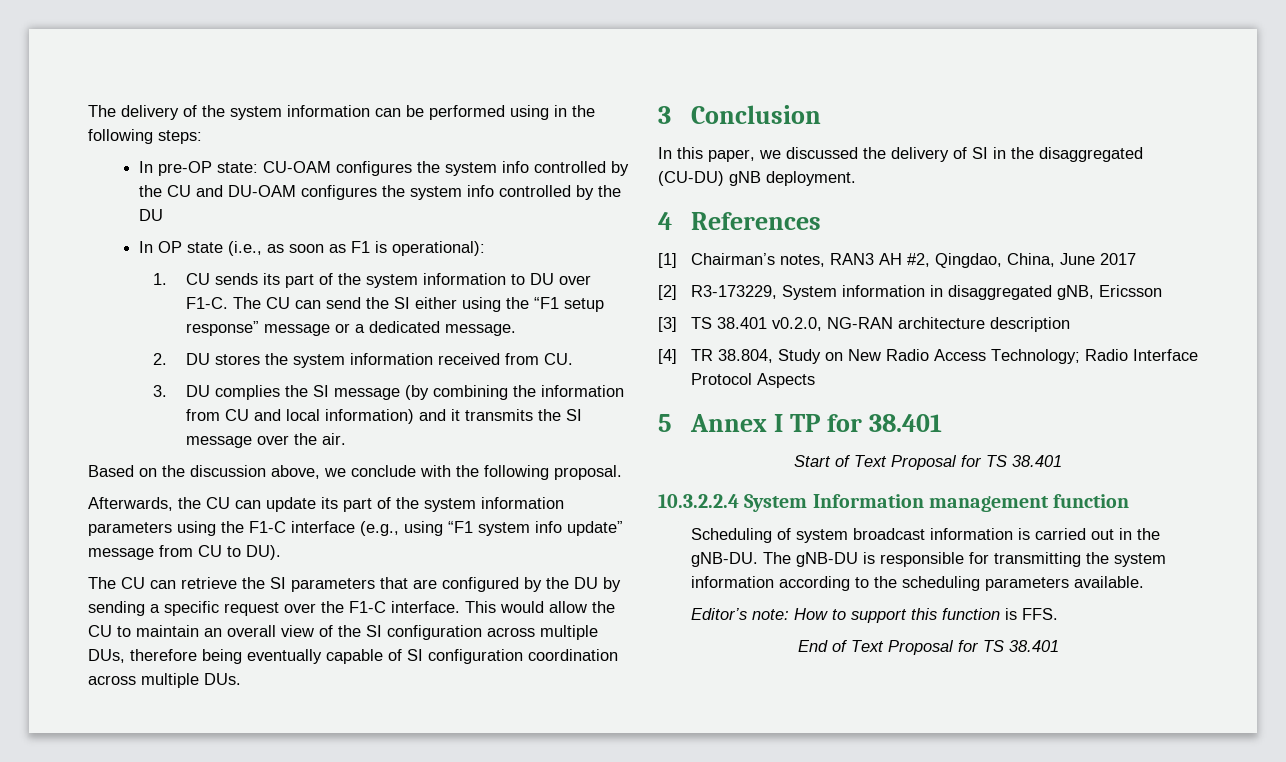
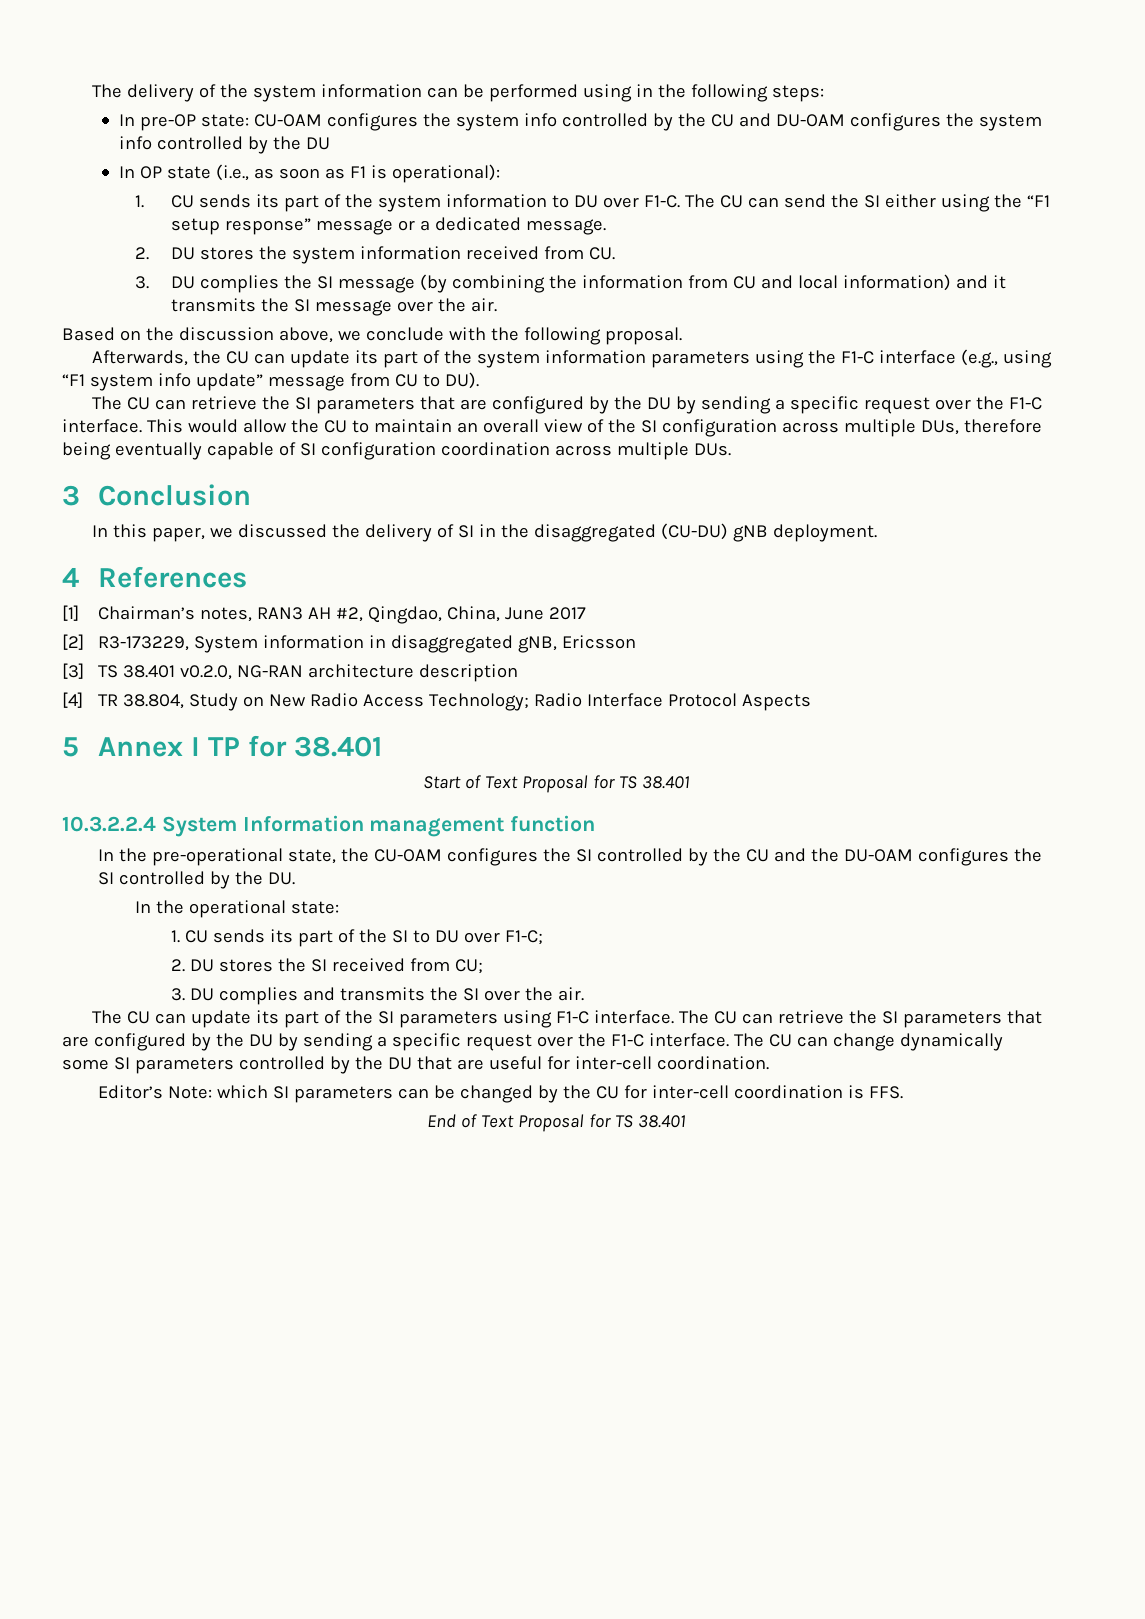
[690,528,1160,543] [690,552,1166,567] [690,576,1144,591] [690,608,1000,623] Scheduling of system broadcast information is carried out in the gNB-DU. The gNB-DU is responsible for transmitting the system information according to the scheduling parameters available. // Editor’s note: How to support this function -> [98,848,1043,866] [98,871,296,889] [134,900,339,918] [171,929,544,947] [171,958,484,974] [171,987,585,1005] [91,1010,1042,1028] [62,1033,1003,1051] [62,1056,769,1074] [98,1085,844,1103] In the pre-operational state, the CU-OAM configures the SI controlled by the CU and the DU-OAM configures the SI controlled by the DU. // In the operational state: // 1. CU sends its part of the SI to DU over F1-C; // 2. DU stores the SI received from CU; // 3. DU complies and transmits the SI over the air. // The CU can update its part of the SI parameters using F1-C interface. The CU can retrieve the SI parameters that are configured by the DU by sending a specific request over the F1-C interface. The CU can change dynamically some SI parameters controlled by the DU that are useful for inter-cell coordination. // Editor’s Note: which SI parameters can be changed by the CU for inter-cell coordination

